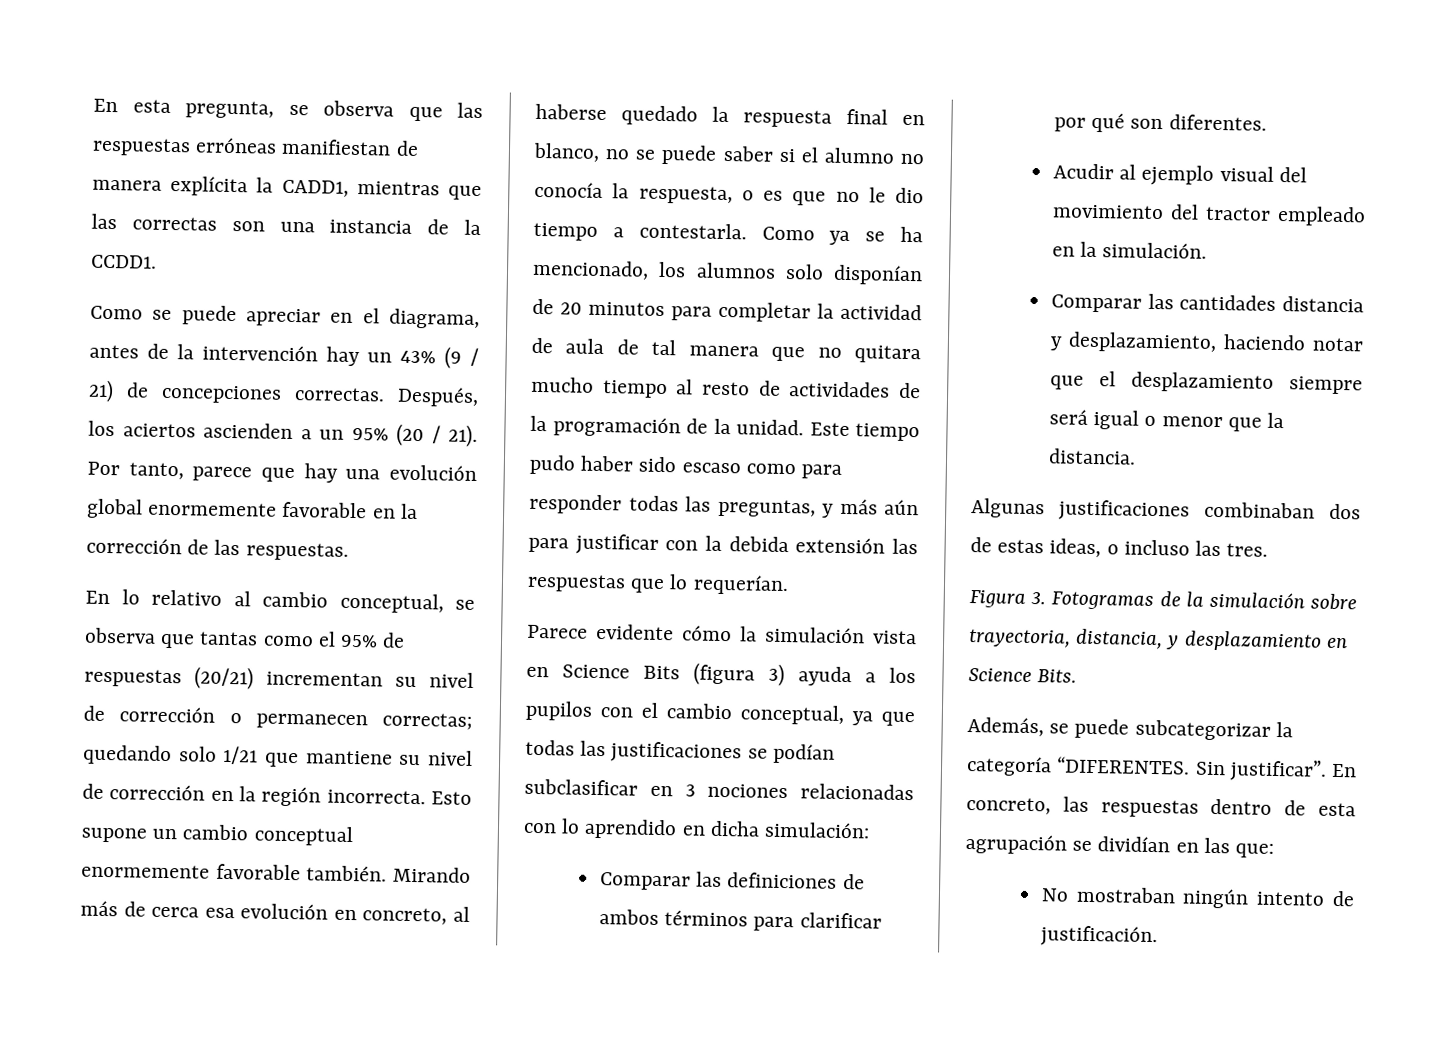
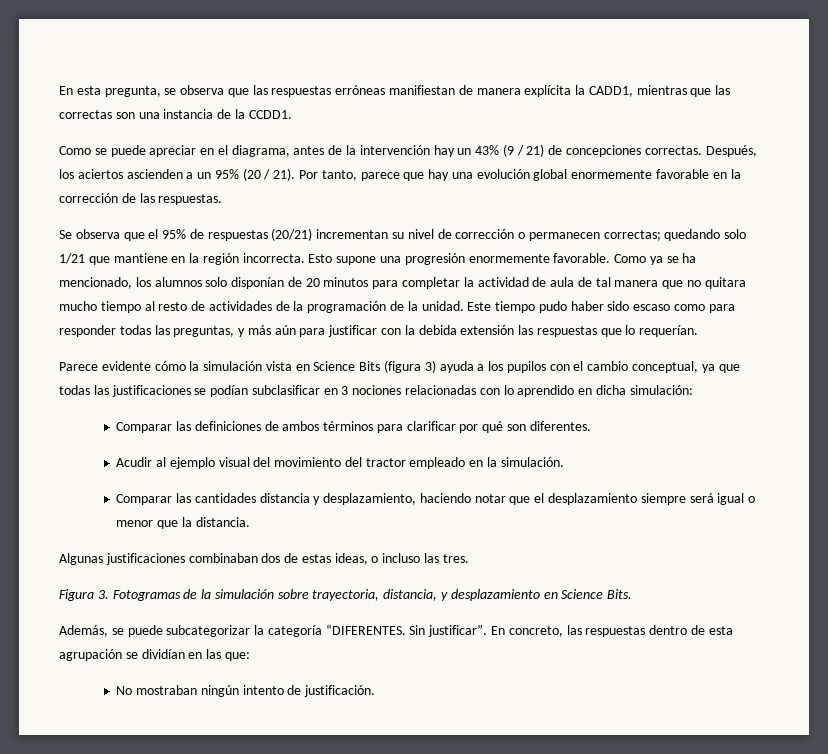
[85,589,475,614] [84,627,314,649] En lo relativo al cambio conceptual, se observa que tantas como -> [59,229,145,241] Se observa que
[399,750,473,766] [82,783,206,801] su nivel de corrección -> (168, 258) none
[152,824,353,847] [81,863,471,883] [80,900,470,925] [535,103,925,128] [533,142,924,165] [534,181,924,206] [533,222,747,241] un cambio conceptual enormemente favorable también. Mirando más de cerca esa evolución en concreto, al haberse quedado la respuesta final en blanco, no se puede saber si el alumno no conocía la respuesta, o es que no le dio tiempo a contestarla. -> [380,253,611,265] una progresión enormemente favorable.

